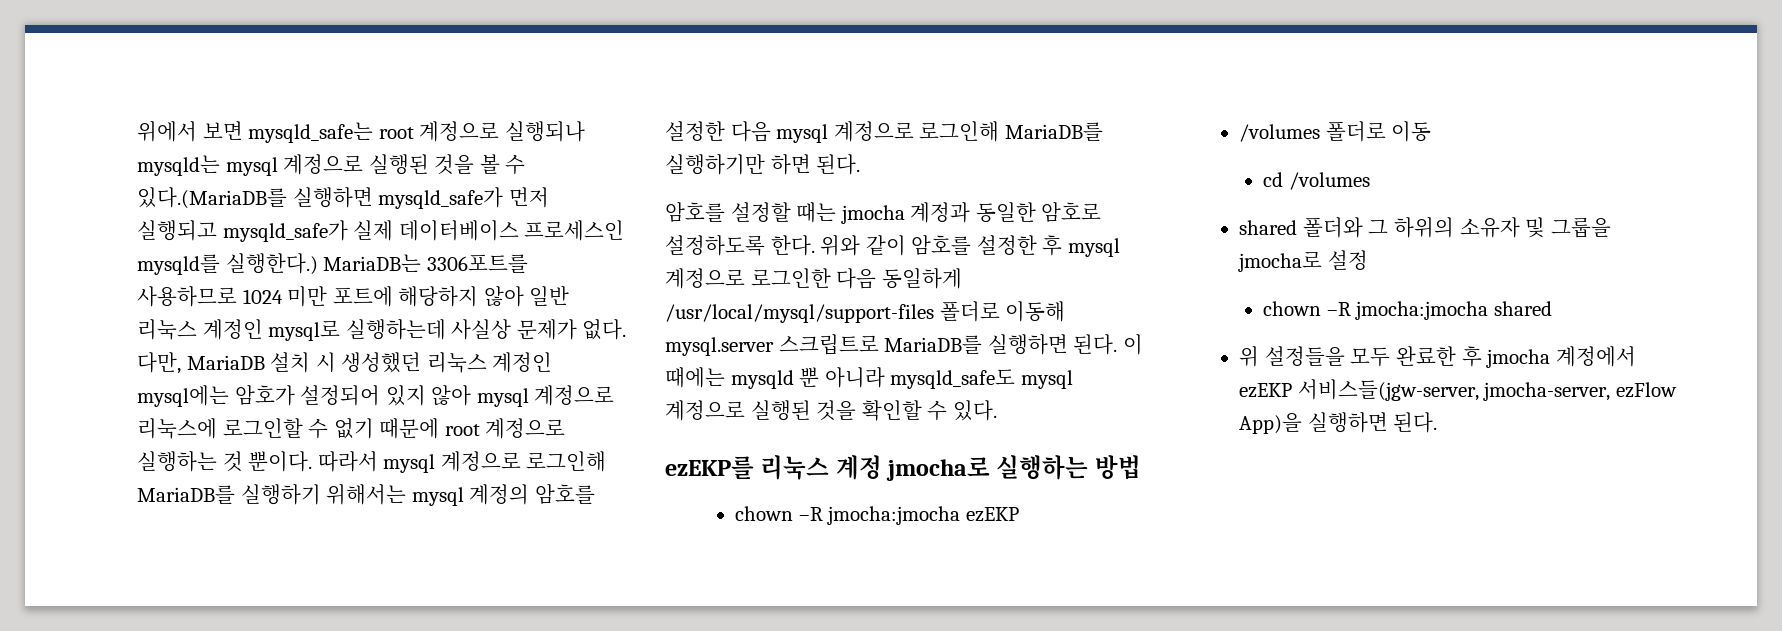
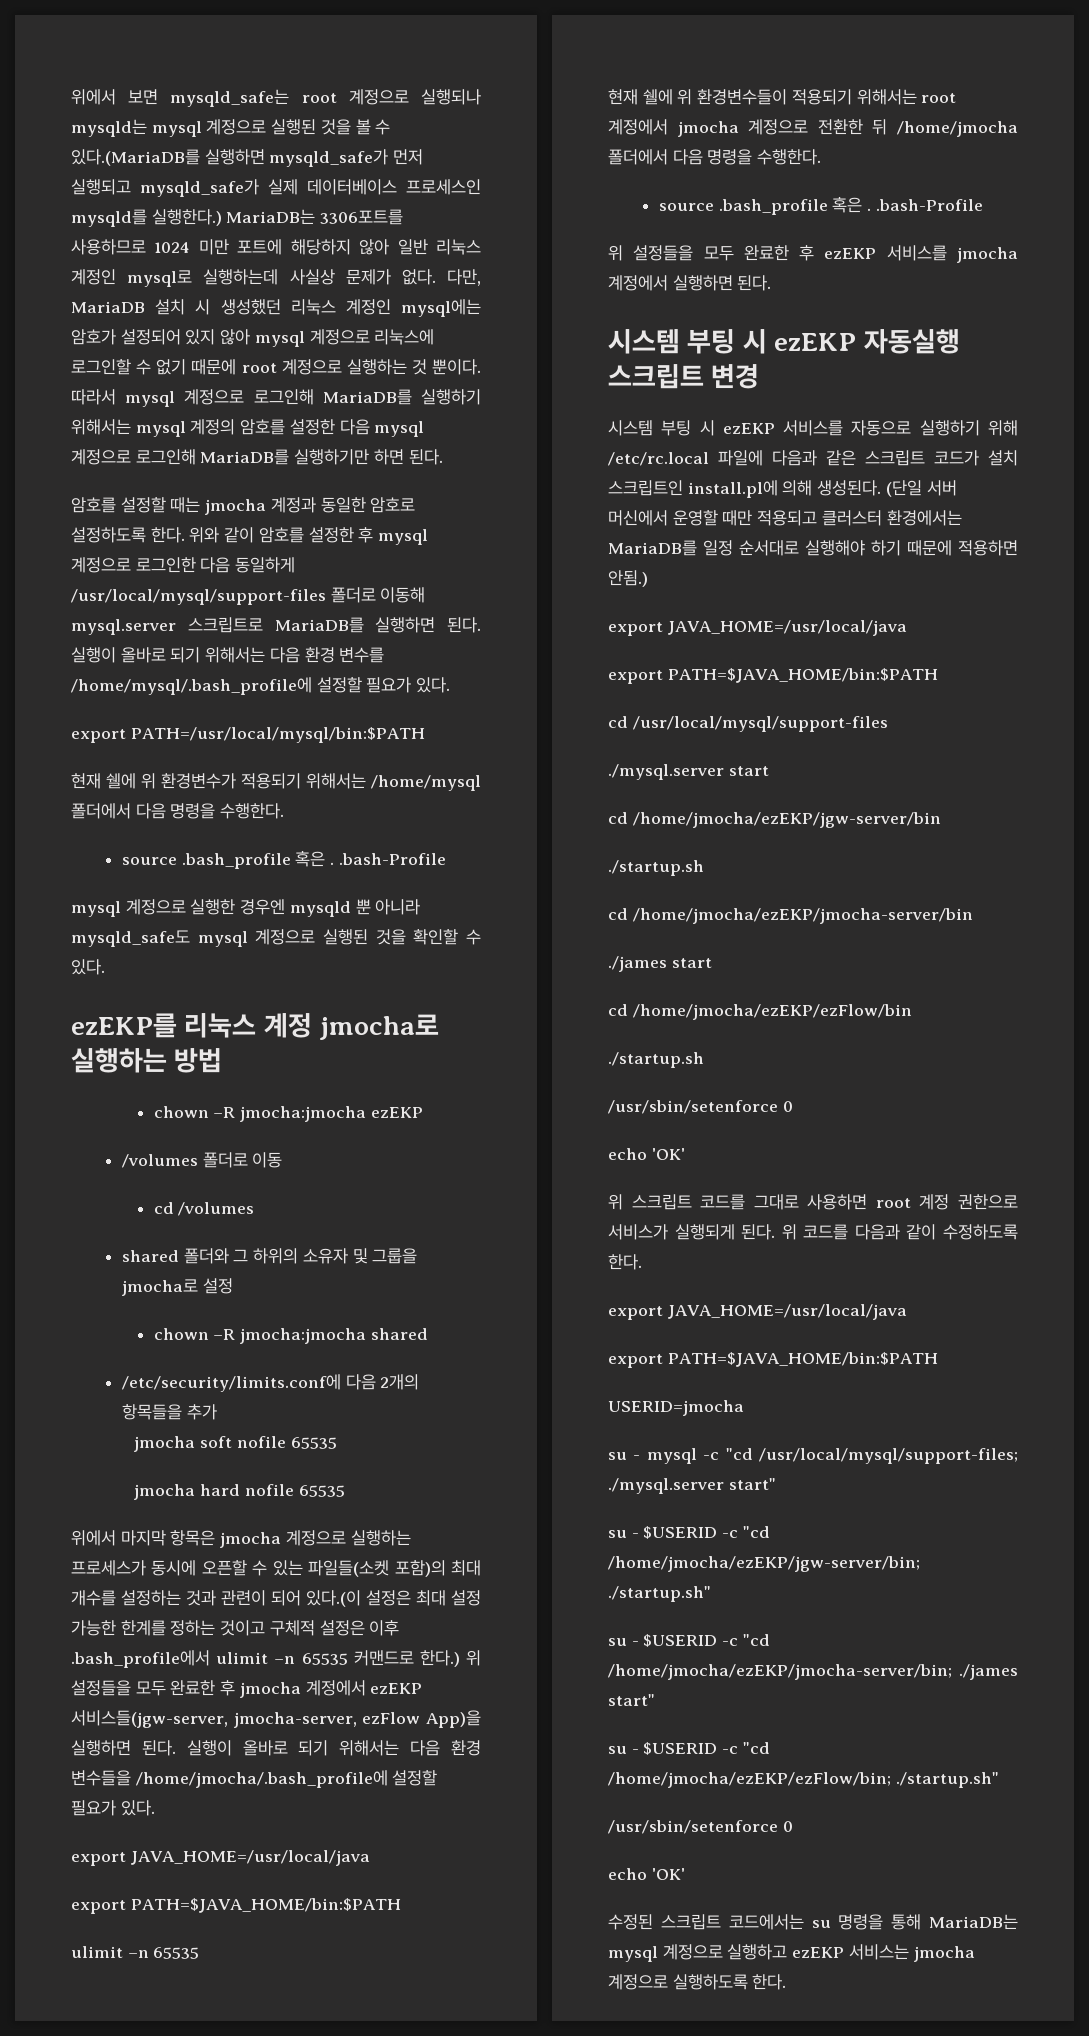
[1122,334,1143,355] [665,367,725,388] 이 때에는 -> [71,647,385,663] [71,677,451,695] [71,727,425,743] [71,773,481,791] [71,803,285,819] [121,850,446,869] [71,899,286,917] 실행이 올바로 되기 위해서는 다음 환경 변수를 /home/mysql/.bash_profile에 설정할 필요가 있다. // export PATH=/usr/local/mysql/bin:$PATH // 현재 쉘에 위 환경변수가 적용되기 위해서는 /home/mysql 폴더에서 다음 명령을 수행한다. // source .bash_profile 혹은 . .bash-Profile // mysql 계정으로 실행한 경우엔
(1552, 308) none -> [121,1374,420,1392] [121,1404,217,1420] [134,1436,337,1452] [134,1484,345,1500] [71,1530,411,1548] [71,1560,482,1577] [71,1590,481,1607] [71,1620,400,1636] [71,1650,460,1668] /etc/security/limits.conf에 다음 2개의 항목들을 추가 // jmocha soft nofile 65535 // jmocha hard nofile 65535 // 위에서 마지막 항목은 jmocha 계정으로 실행하는 프로세스가 동시에 오픈할 수 있는 파일들(소켓 포함)의 최대 개수를 설정하는 것과 관련이 되어 있다.(이 설정은 최대 설정 가능한 한계를 정하는 것이고 구체적 설정은 이후 .bash_profile에서 ulimit –n 65535 커맨드로 한다.)
(1438, 422) none -> [186,1740,481,1756] [71,1770,438,1788] [71,1800,155,1816] [71,1850,370,1866] [71,1898,401,1914] [71,1946,200,1959] [608,89,957,105] [608,119,1018,137] [608,149,822,165] [658,196,983,215] [608,245,1018,263] [608,275,772,291] [608,329,960,354] [608,364,760,389] [608,420,1018,436] [608,450,1018,466] [608,480,957,498] [608,510,962,526] [608,540,1018,556] [608,570,648,587] [608,620,907,636] [608,668,938,684] [608,716,888,732] [608,764,769,780] [608,812,941,828] [608,860,704,876] [608,908,973,924] [608,956,712,972] [608,1004,912,1020] [608,1052,704,1068] [608,1100,793,1114] [608,1148,685,1160] [608,1194,1018,1210] [608,1224,1018,1240] [608,1254,642,1270] [608,1304,907,1320] [608,1352,938,1368] [608,1400,744,1416] [608,1448,1018,1464] [608,1478,776,1494] [608,1526,770,1539] [608,1556,920,1572] [608,1586,711,1602] [608,1634,770,1647] [608,1664,1018,1680] [608,1694,655,1706] [608,1742,770,1755] [608,1772,999,1788] [608,1820,793,1834] [608,1868,685,1880] [608,1914,1018,1930] [608,1944,975,1962] [608,1974,787,1990] 실행이 올바로 되기 위해서는 다음 환경 변수들을 /home/jmocha/.bash_profile에 설정할 필요가 있다. // export JAVA_HOME=/usr/local/java // export PATH=$JAVA_HOME/bin:$PATH // ulimit –n 65535 // 현재 쉘에 위 환경변수들이 적용되기 위해서는 root 계정에서 jmocha 계정으로 전환한 뒤 /home/jmocha 폴더에서 다음 명령을 수행한다. // source .bash_profile 혹은 . .bash-Profile // 위 설정들을 모두 완료한 후 ezEKP 서비스를 jmocha 계정에서 실행하면 된다. // 시스템 부팅 시 ezEKP 자동실행 스크립트 변경 // 시스템 부팅 시 ezEKP 서비스를 자동으로 실행하기 위해 /etc/rc.local 파일에 다음과 같은 스크립트 코드가 설치 스크립트인 install.pl에 의해 생성된다. (단일 서버 머신에서 운영할 때만 적용되고 클러스터 환경에서는 MariaDB를 일정 순서대로 실행해야 하기 때문에 적용하면 안됨.) // export JAVA_HOME=/usr/local/java // export PATH=$JAVA_HOME/bin:$PATH // cd /usr/local/mysql/support-files // ./mysql.server start // cd /home/jmocha/ezEKP/jgw-server/bin // ./startup.sh // cd /home/jmocha/ezEKP/jmocha-server/bin // ./james start // cd /home/jmocha/ezEKP/ezFlow/bin // ./startup.sh // /usr/sbin/setenforce 0 // echo 'OK' // 위 스크립트 코드를 그대로 사용하면 root 계정 권한으로 서비스가 실행되게 된다. 위 코드를 다음과 같이 수정하도록 한다. // export JAVA_HOME=/usr/local/java // export PATH=$JAVA_HOME/bin:$PATH // USERID=jmocha // su - mysql -c "cd /usr/local/mysql/support-files; ./mysql.server start" // su - $USERID -c "cd /home/jmocha/ezEKP/jgw-server/bin; ./startup.sh" // su - $USERID -c "cd /home/jmocha/ezEKP/jmocha-server/bin; ./james start" // su - $USERID -c "cd /home/jmocha/ezEKP/ezFlow/bin; ./startup.sh" // /usr/sbin/setenforce 0 // echo 'OK' // 수정된 스크립트 코드에서는 su 명령을 통해 MariaDB는 mysql 계정으로 실행하고 ezEKP 서비스는 jmocha 계정으로 실행하도록 한다.

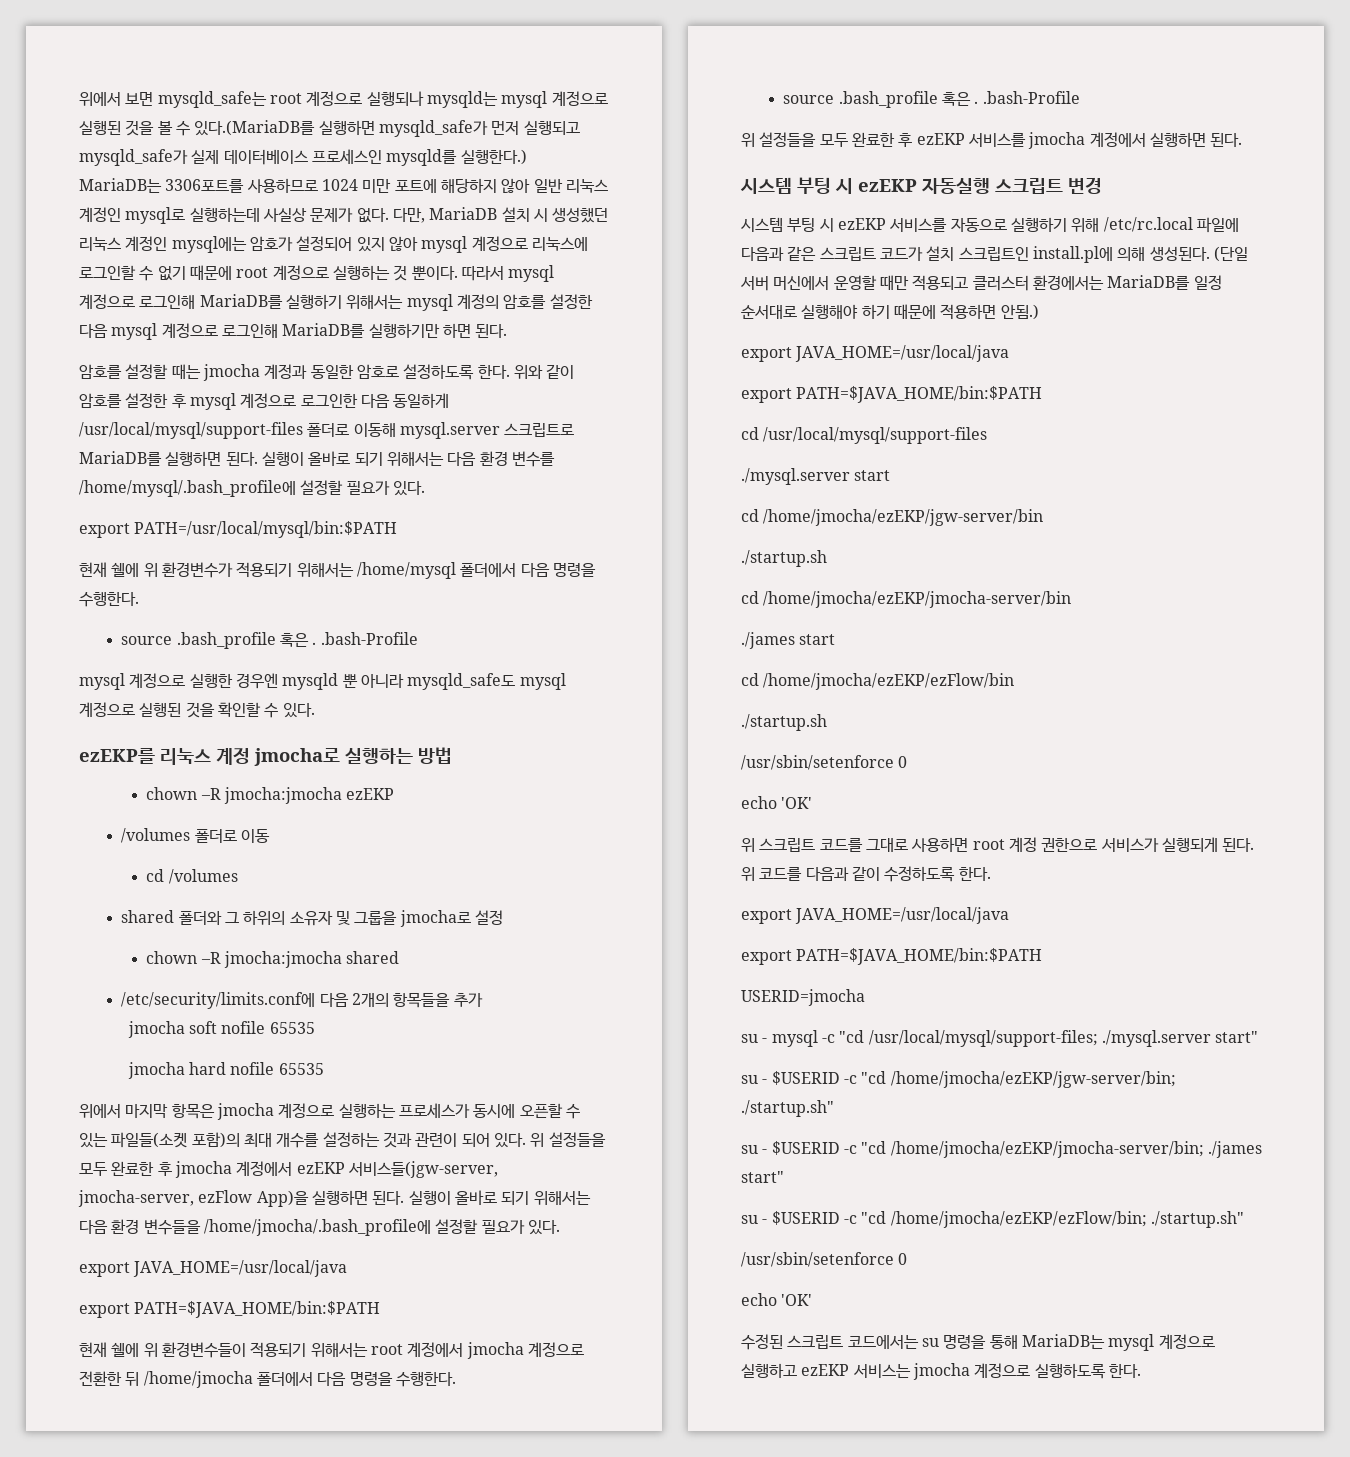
[306,1590,481,1607] [71,1620,400,1636] [71,1650,460,1668] 있다.(이 설정은 최대 설정 가능한 한계를 정하는 것이고 구체적 설정은 이후 .bash_profile에서 ulimit –n 65535 커맨드로 한다.) -> [493,1133,526,1148] 있다.
[71,1946,200,1959] // ulimit –n 65535 -> (381, 1309) none

